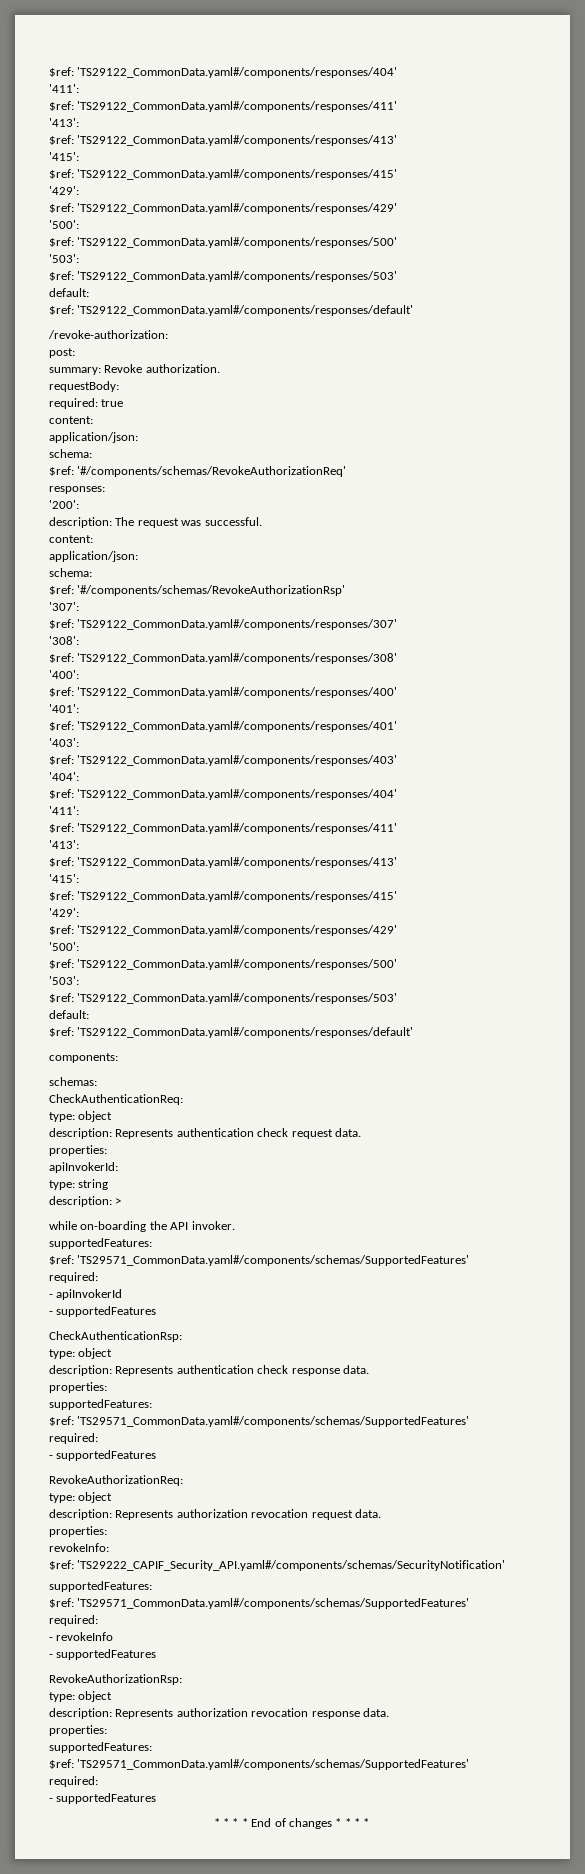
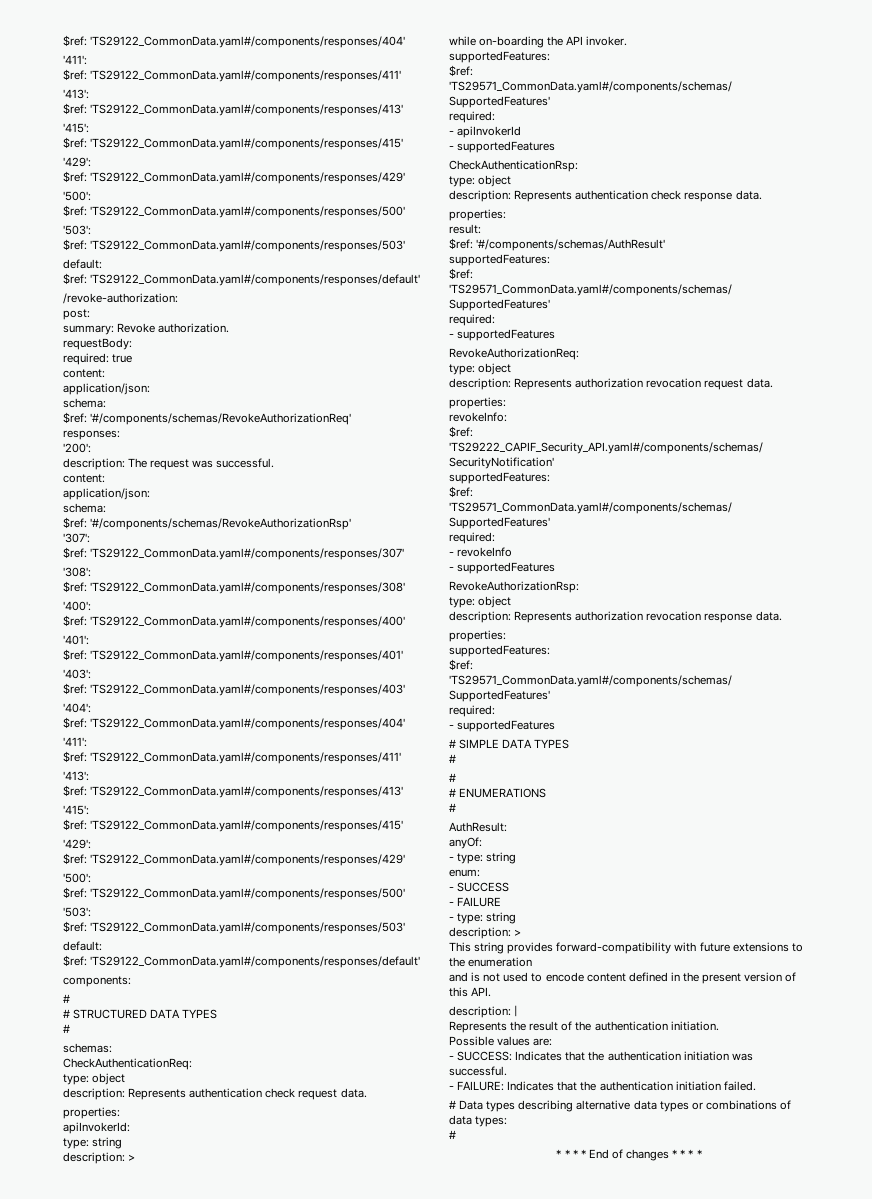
(118, 1058) none -> [63,994,70,1003] [63,1009,218,1019] [63,1024,70,1033] // # // # STRUCTURED DATA TYPES // #
(107, 1387) none -> [449,224,481,234] [449,238,666,251] // result: // $ref: '#/components/schemas/AuthResult'
(157, 1798) none -> [449,739,570,749] [449,754,456,763] [449,773,456,782] [449,788,547,798] [449,803,456,812] [449,822,507,832] [449,837,482,849] [449,852,517,864] [449,869,480,877] [449,882,510,892] [449,897,502,907] [449,912,517,924] [449,927,522,939] [449,942,803,954] [449,957,533,967] [449,972,797,984] [449,987,492,997] [449,1005,519,1018] [449,1021,719,1033] [449,1036,553,1046] [449,1051,753,1061] [449,1066,507,1076] [449,1081,756,1091] [449,1100,791,1112] [449,1115,508,1127] [449,1130,456,1139] // # SIMPLE DATA TYPES // # // # // # ENUMERATIONS // # // AuthResult: // anyOf: // - type: string // enum: // - SUCCESS // - FAILURE // - type: string // description: > // This string provides forward-compatibility with future extensions to the enumeration // and is not used to encode content defined in the present version of this API. // description: | // Represents the result of the authentication initiation. // Possible values are: // - SUCCESS: Indicates that the authentication initiation was successful. // - FAILURE: Indicates that the authentication initiation failed. // # Data types describing alternative data types or combinations of data types: // #

